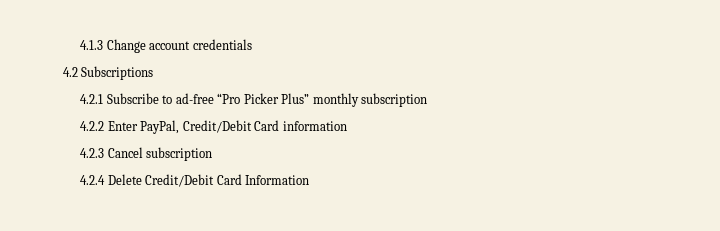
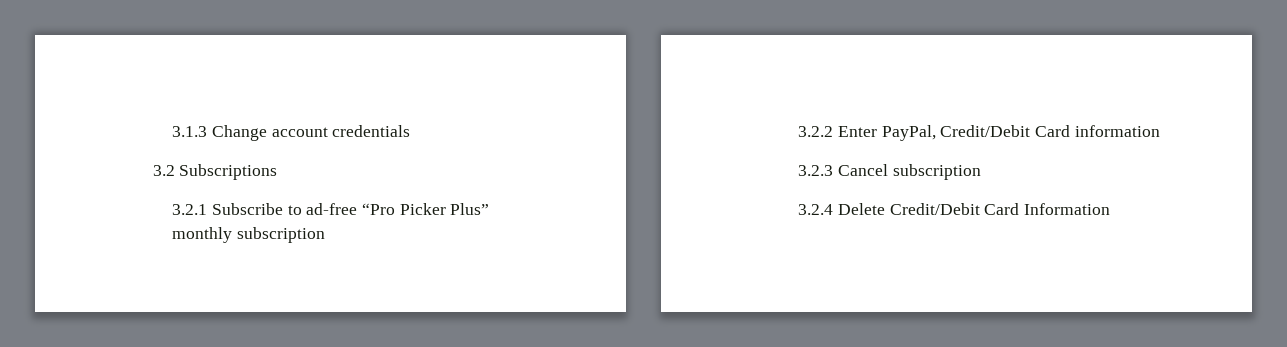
[80,40,104,50] 4.1.3 -> [172,126,208,137] 3.1.3
[62,67,78,77] 4.2 -> [152,165,175,176] 3.2
[80,94,104,104] 4.2.1 -> [172,204,208,215] 3.2.1
[80,121,105,131] 4.2.2 -> [798,126,834,137] 3.2.2
[80,148,105,158] 4.2.3 -> [798,165,834,176] 3.2.3
[80,175,106,185] 4.2.4 -> [798,204,834,215] 3.2.4

